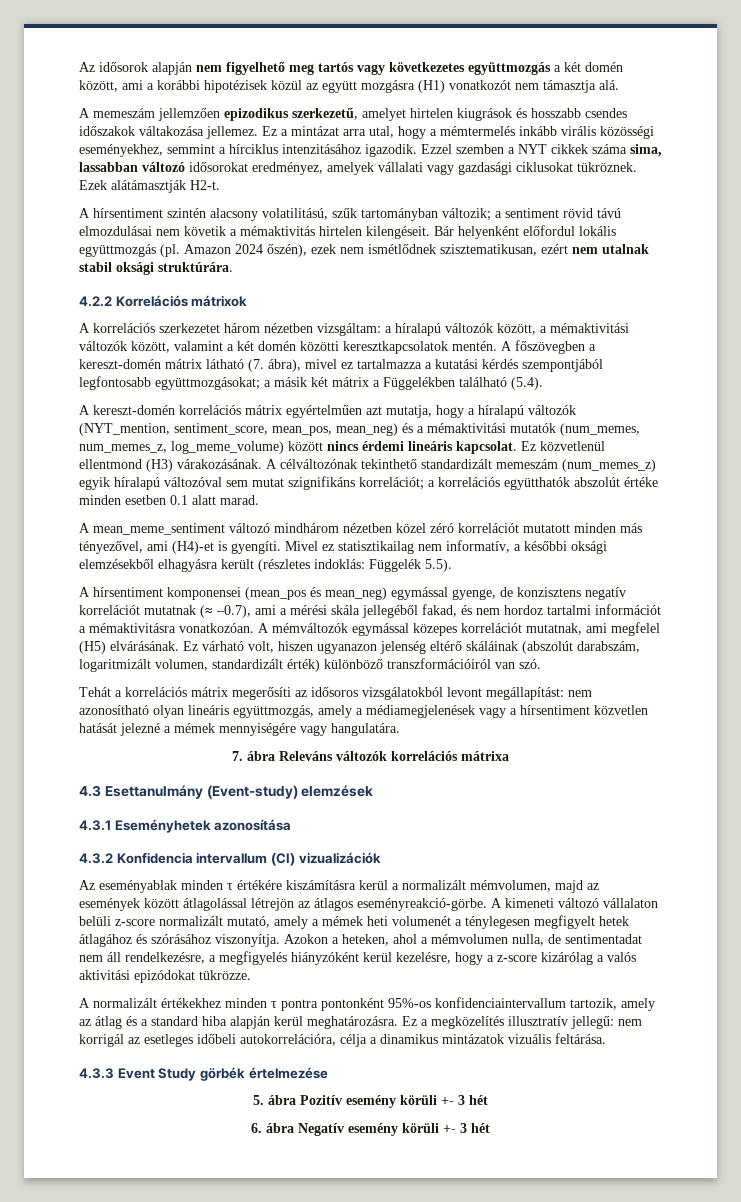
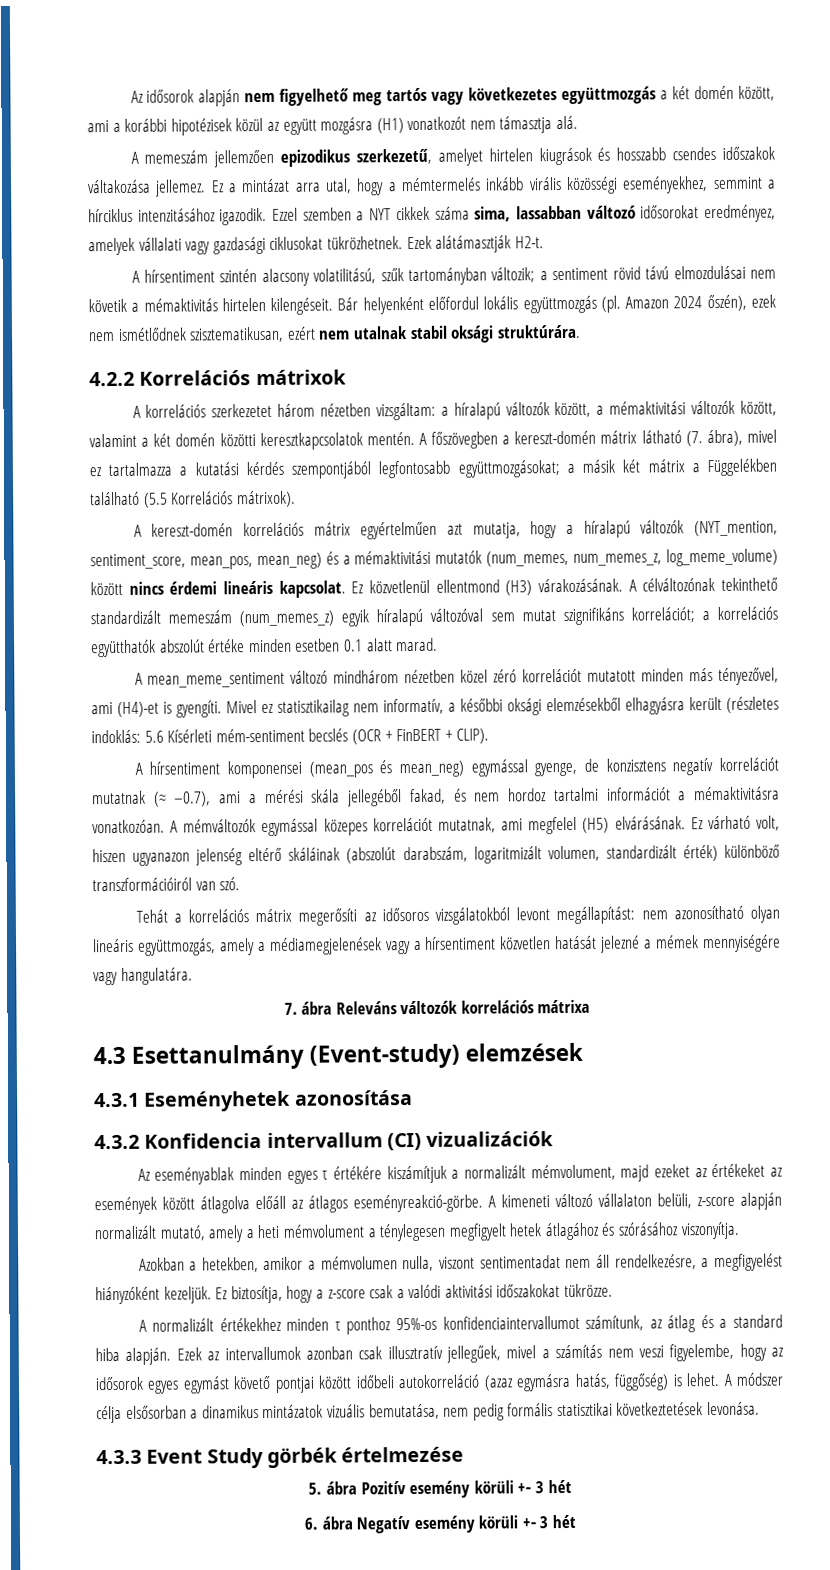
[577,162,637,172] tükröznek. -> [326,236,403,250] tükrözhetnek.
[511,377,543,390] (5.4). -> [143,490,296,508] (5.5 Korrelációs mátrixok).
[369,559,452,572] Függelék 5.5). -> [144,728,490,745] 5.6 Kísérleti mém-sentiment becslés (OCR + FinBERT + CLIP).
(223, 885) none -> [286,1170,318,1184] egyes
[286,880,583,893] kiszámításra kerül a normalizált mémvolumen, majd -> [386,1163,766,1184] kiszámítjuk a normalizált mémvolument, majd ezeket az értékeket
[183,898,294,911] átlagolással létrejön -> [200,1195,286,1214] átlagolva előáll
[79,916,155,926] belüli z-score -> [657,1192,782,1210] belüli, z-score alapján
[322,916,451,926] mémek heti volumenét -> [257,1224,364,1239] heti mémvolument
[284,934,417,946] Azokon a heteken, ahol -> [138,1256,304,1273] // Azokban a hetekben, amikor
[548,934,561,944] de -> [439,1256,476,1269] viszont
[219,951,636,965] [79,970,195,983] megfigyelés hiányzóként kerül kezelésre, hogy a z-score kizárólag a valós aktivitási epizódokat -> [713,1253,783,1272] [95,1284,561,1305] megfigyelést hiányzóként kezeljük. Ez biztosítja, hogy a z-score csak a valódi aktivitási időszakokat
[281,997,655,1011] pontra pontonként 95%-os konfidenciaintervallum tartozik, amely -> [346,1315,645,1335] ponthoz 95%-os konfidenciaintervallumot számítunk,
[230,1016,642,1029] [79,1033,606,1047] alapján kerül meghatározásra. Ez a megközelítés illusztratív jellegű: nem korrigál az esetleges időbeli autokorrelációra, célja a dinamikus mintázatok vizuális feltárása. -> [125,1343,784,1365] [95,1372,783,1394] [96,1401,761,1424] alapján. Ezek az intervallumok azonban csak illusztratív jellegűek, mivel a számítás nem veszi figyelembe, hogy az idősorok egyes egymást követő pontjai között időbeli autokorreláció (azaz egymásra hatás, függőség) is lehet. A módszer célja elsősorban a dinamikus mintázatok vizuális bemutatása, nem pedig formális statisztikai következtetések levonása.

